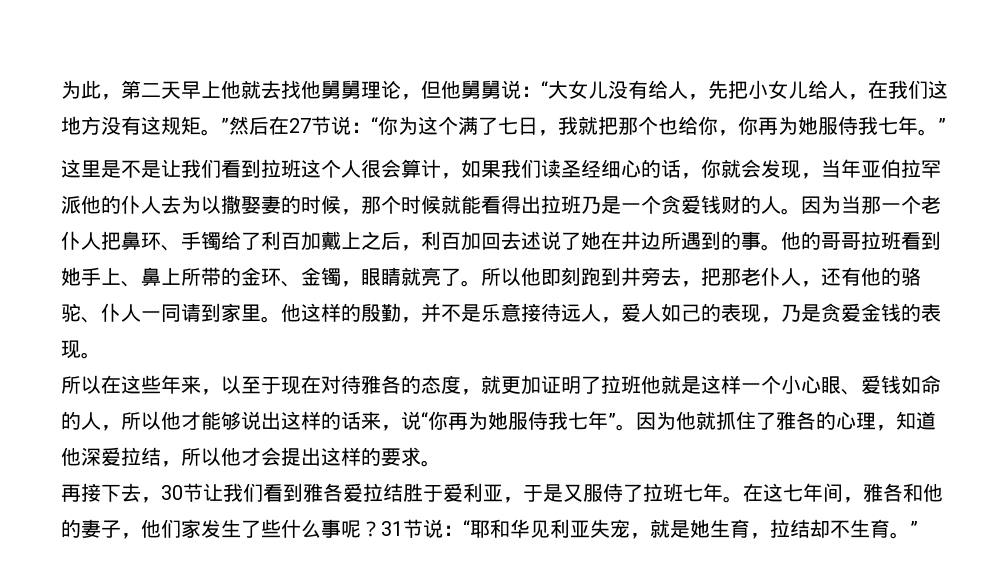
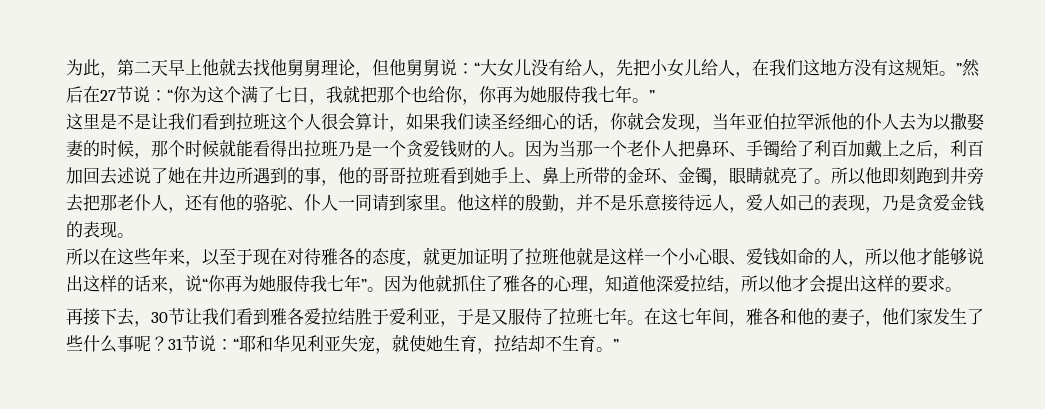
[761,244,781,251] 。 -> [321,180,338,186] ，
[681,281,701,287] ， -> (83, 203) none
[670,520,690,538] 是 -> [409,335,426,352] 使

